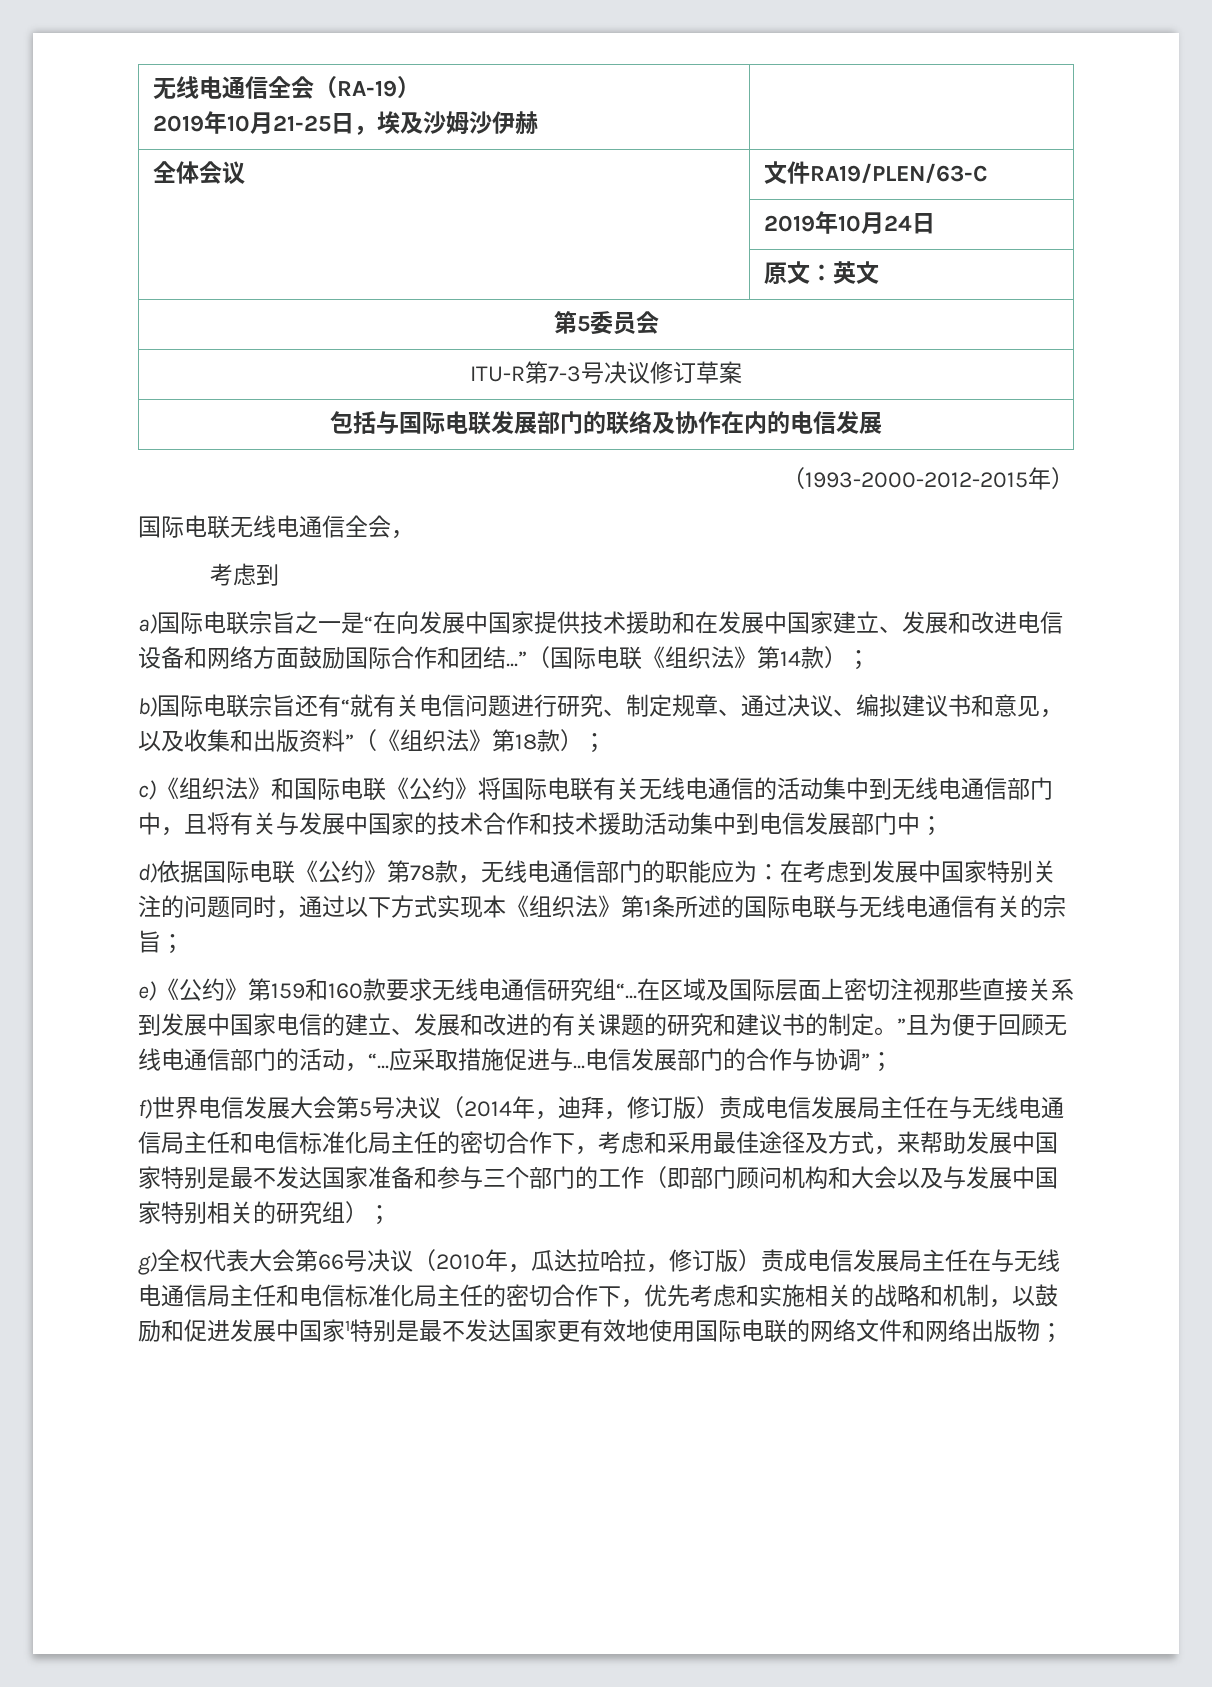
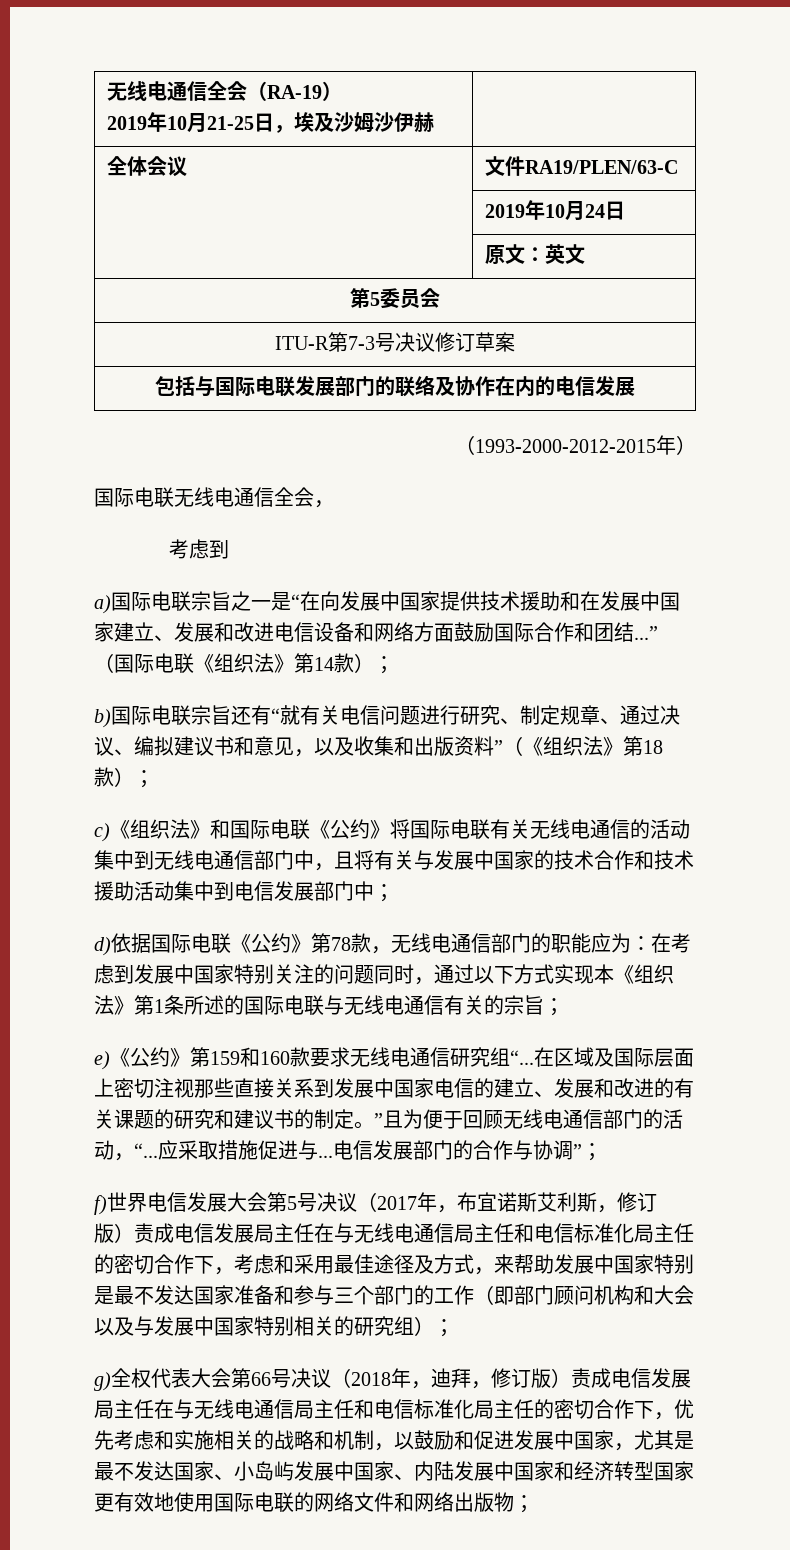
[464,1096,604,1120] 2014年，迪拜 -> [377,1192,597,1213] 2017年，布宜诺斯艾利斯
[436,1249,646,1273] 2010年，瓜达拉哈拉 -> [351,1368,471,1389] 2018年，迪拜
[345,1319,557,1342] 1特别是最不发达国家 -> [614,1430,694,1451] [94,1461,694,1481] ，尤其是最不发达国家、小岛屿发展中国家、内陆发展中国家和经济转型国家

